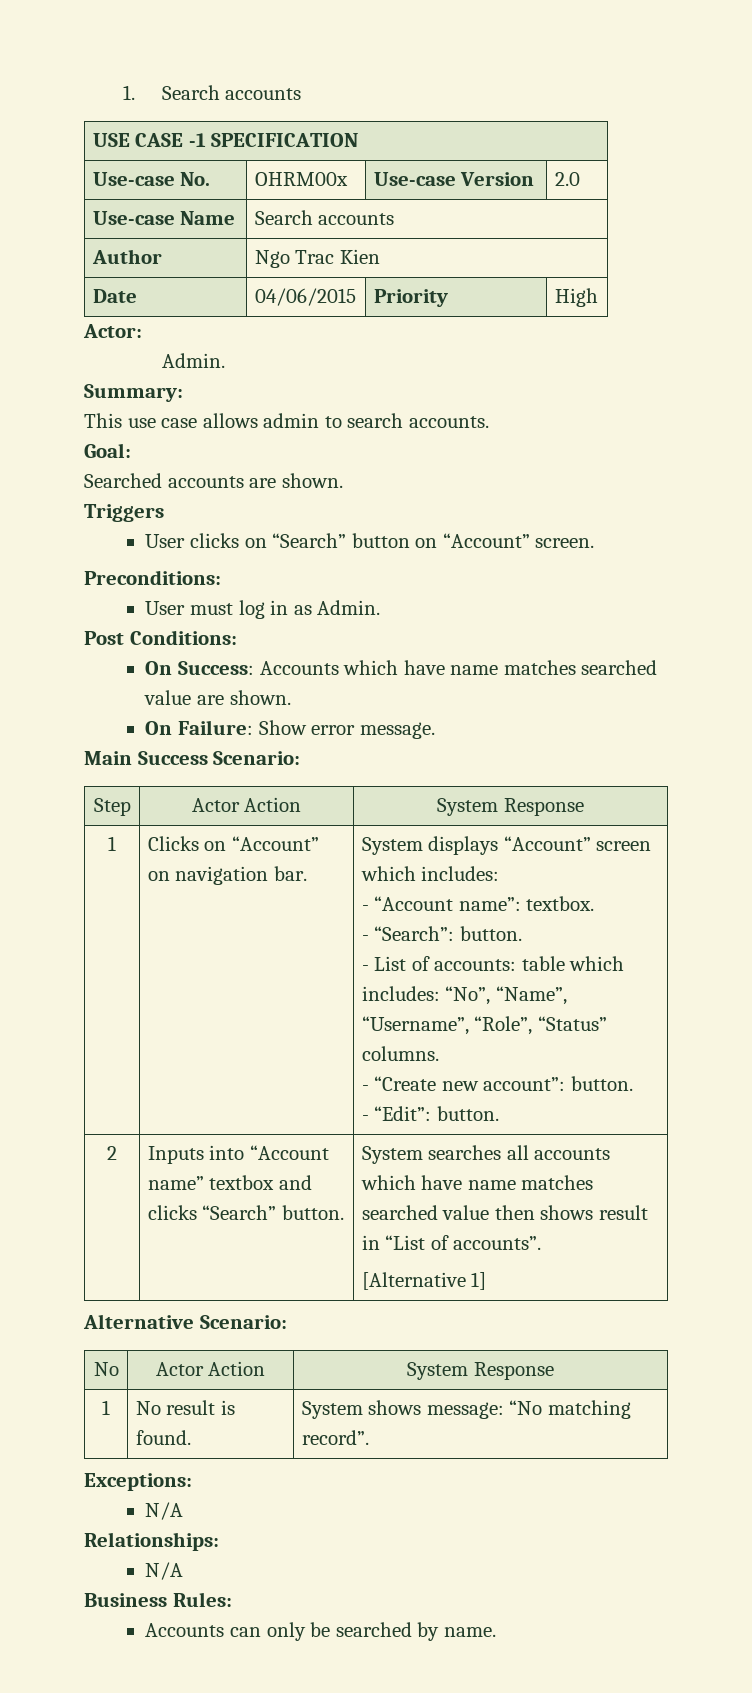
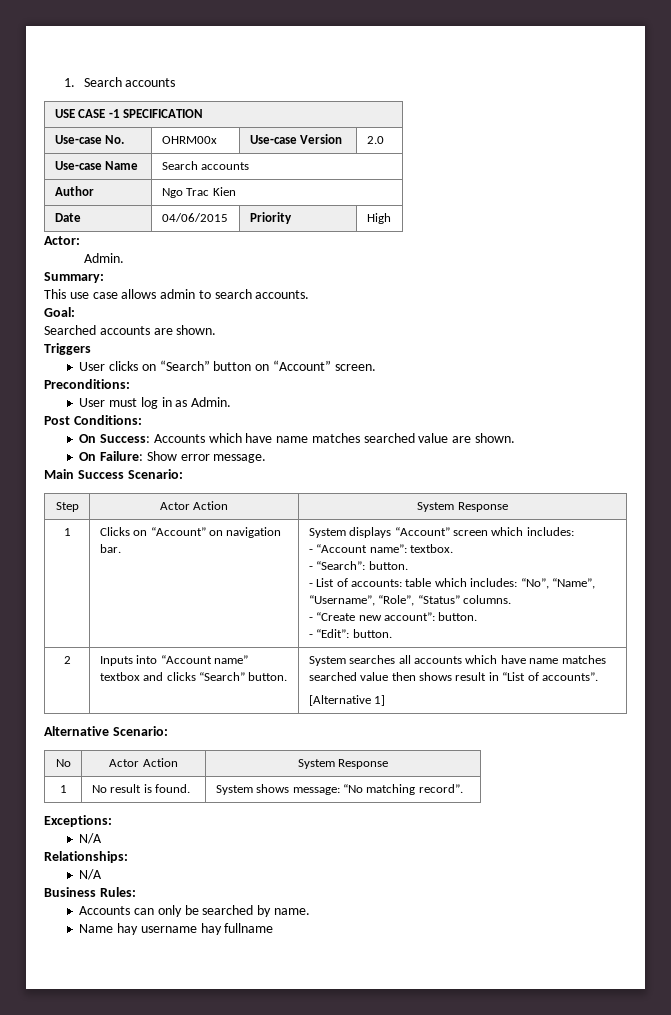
(496, 1632) none -> [79,923,274,935] // Name hay username hay fullname

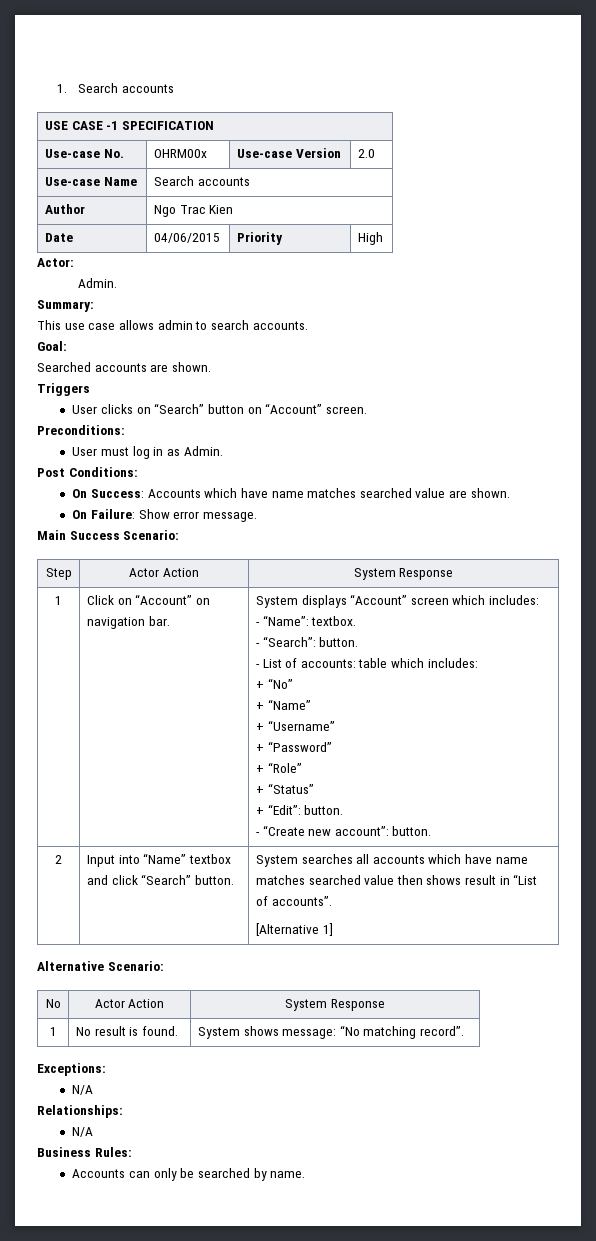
[99,527,130,536] Clicks -> [86,595,114,605] Click
[316,544,407,553] “Account name”: -> [262,615,309,626] “Name”:
[520,578,595,589] [308,595,512,606] “No”, “Name”, “Username”, “Role”, “Status” columns. -> [255,678,293,689] [255,699,311,710] [255,720,335,731] [255,741,332,752] [255,762,302,773] [255,783,314,794] [255,804,344,815] // + “No” // + “Name” // + “Username” // + “Password” // + “Role” // + “Status” // + “Edit”: button.
[308,629,392,638] [63,656,71,664] [99,655,249,666] // - “Edit”: button. // 2 | Inputs into “Account name” -> [55,855,62,864] [86,853,187,867] // 2 | Input into “Name”
[166,672,196,681] clicks -> [111,875,138,885] click
[79,923,274,935] // Name hay username hay fullname -> (306, 1174) none

